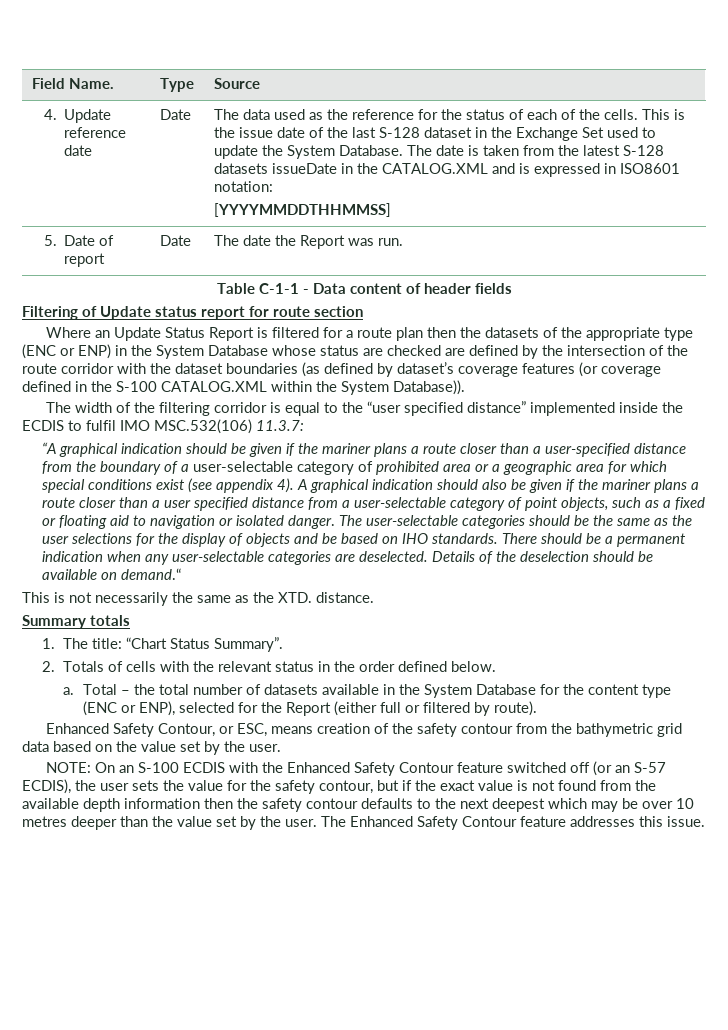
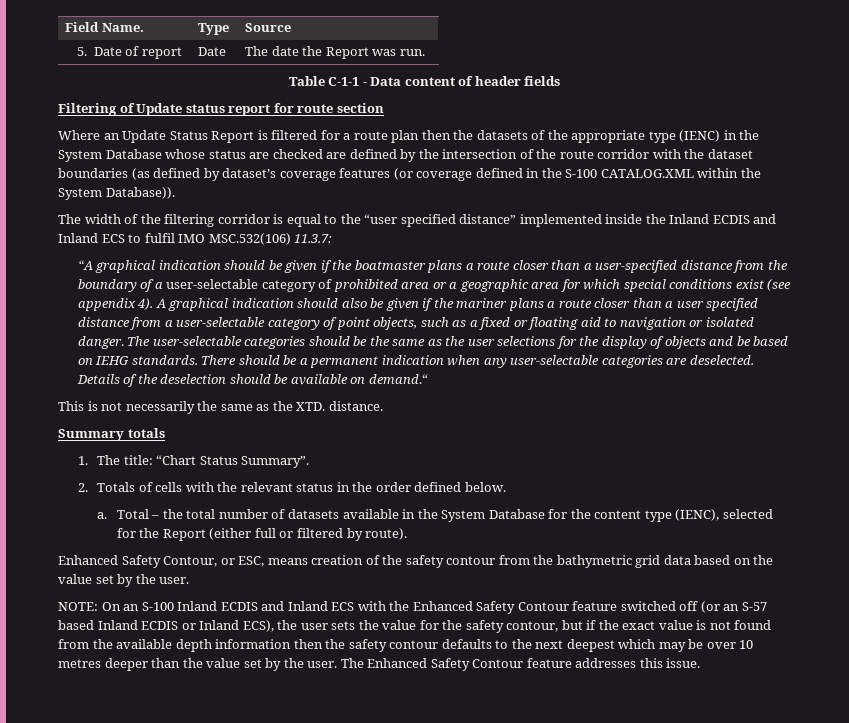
[43,109,112,123] [64,127,127,138] [64,145,93,156] [159,109,191,120] [213,109,685,120] [213,127,656,141] [213,145,664,159] [213,163,680,177] [213,181,273,192] [213,203,391,217] // 4. Update reference date | Date | The data used as the reference for the status of each of the cells. This is the issue date of the last S-128 dataset in the Exchange Set used to update the System Database. The date is taken from the latest S-128 datasets issueDate in the CATALOG.XML and is expressed in ISO8601 notation: // [YYYYMMDDTHHMMSS] -> (292, 27) none
[22,344,111,359] (ENC or ENP) -> [679,130,721,142] (IENC)
[22,420,64,431] ECDIS -> [669,214,777,224] [58,233,125,243] Inland ECDIS and Inland ECS
[322,443,372,454] mariner -> [354,260,426,270] boatmaster
[402,533,429,544] IHO -> [95,356,130,365] IEHG
[82,701,175,716] (ENC or ENP), -> [675,509,720,521] (IENC),
[182,762,225,773] ECDIS -> [177,601,355,611] Inland ECDIS and Inland ECS
[22,779,71,794] ECDIS), -> [58,620,274,632] based Inland ECDIS or Inland ECS),

